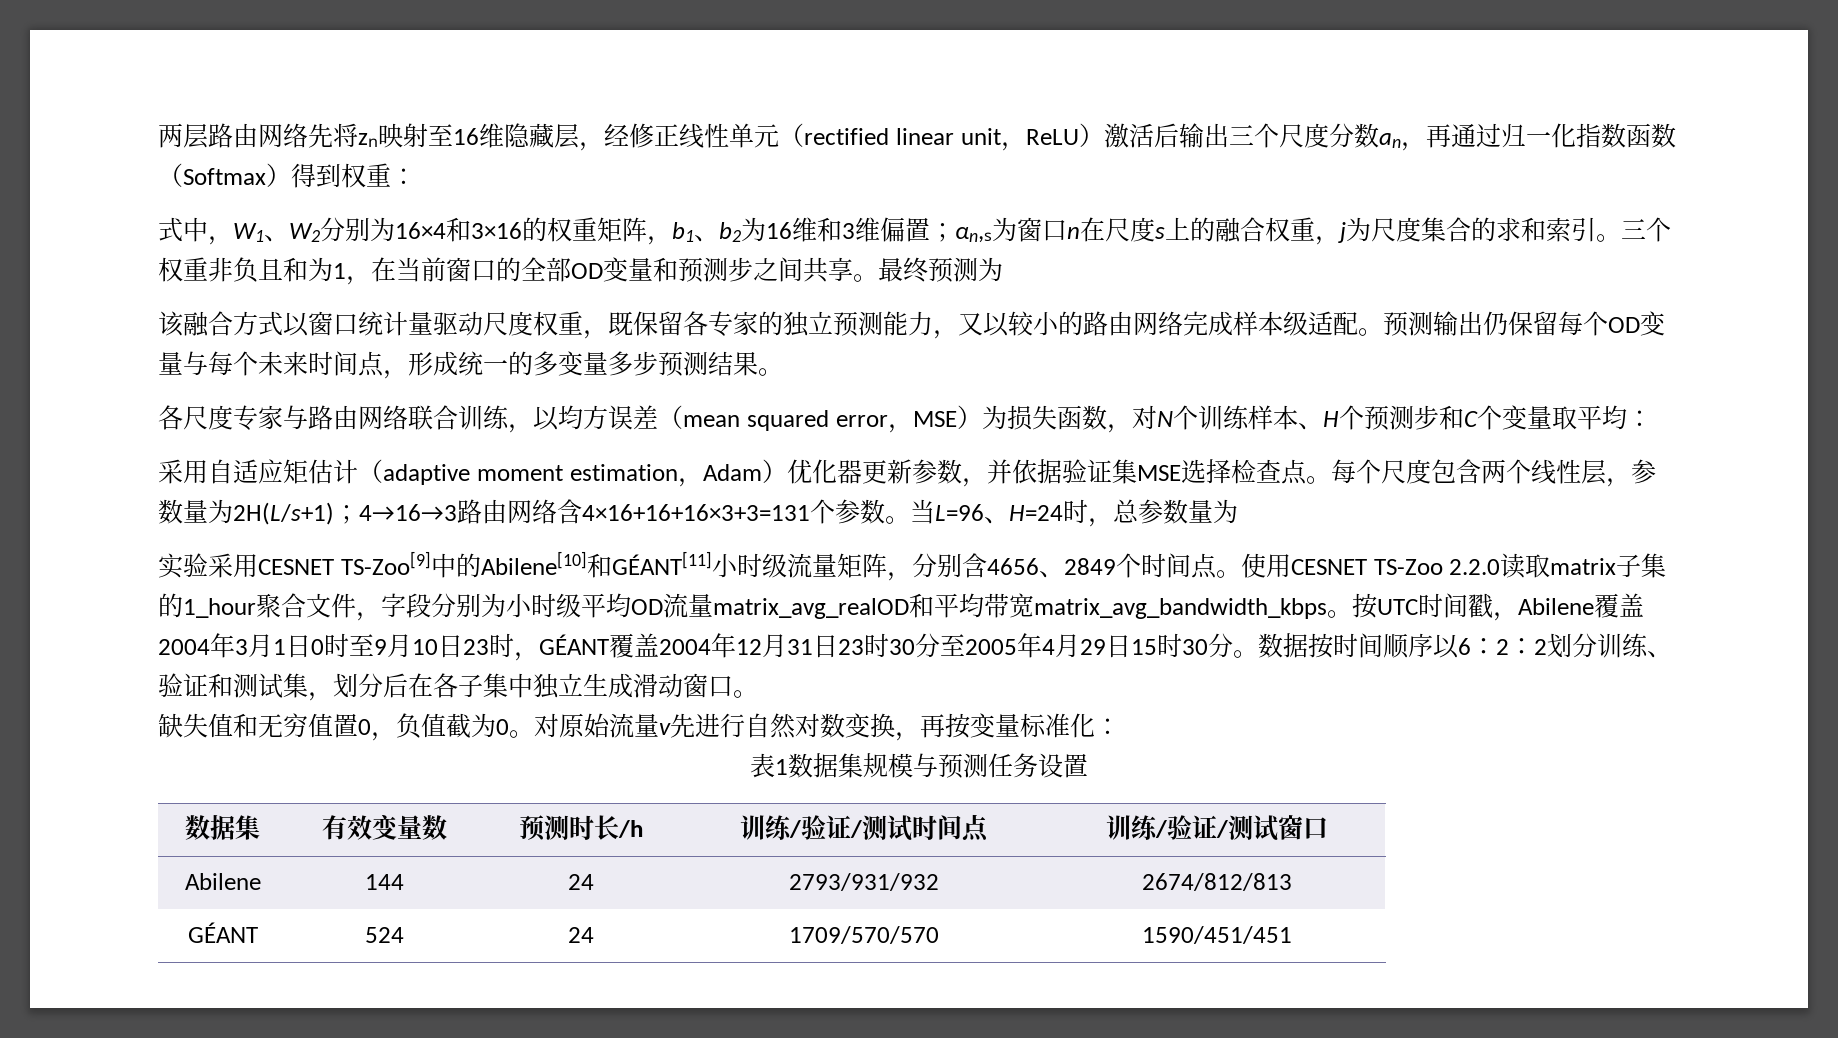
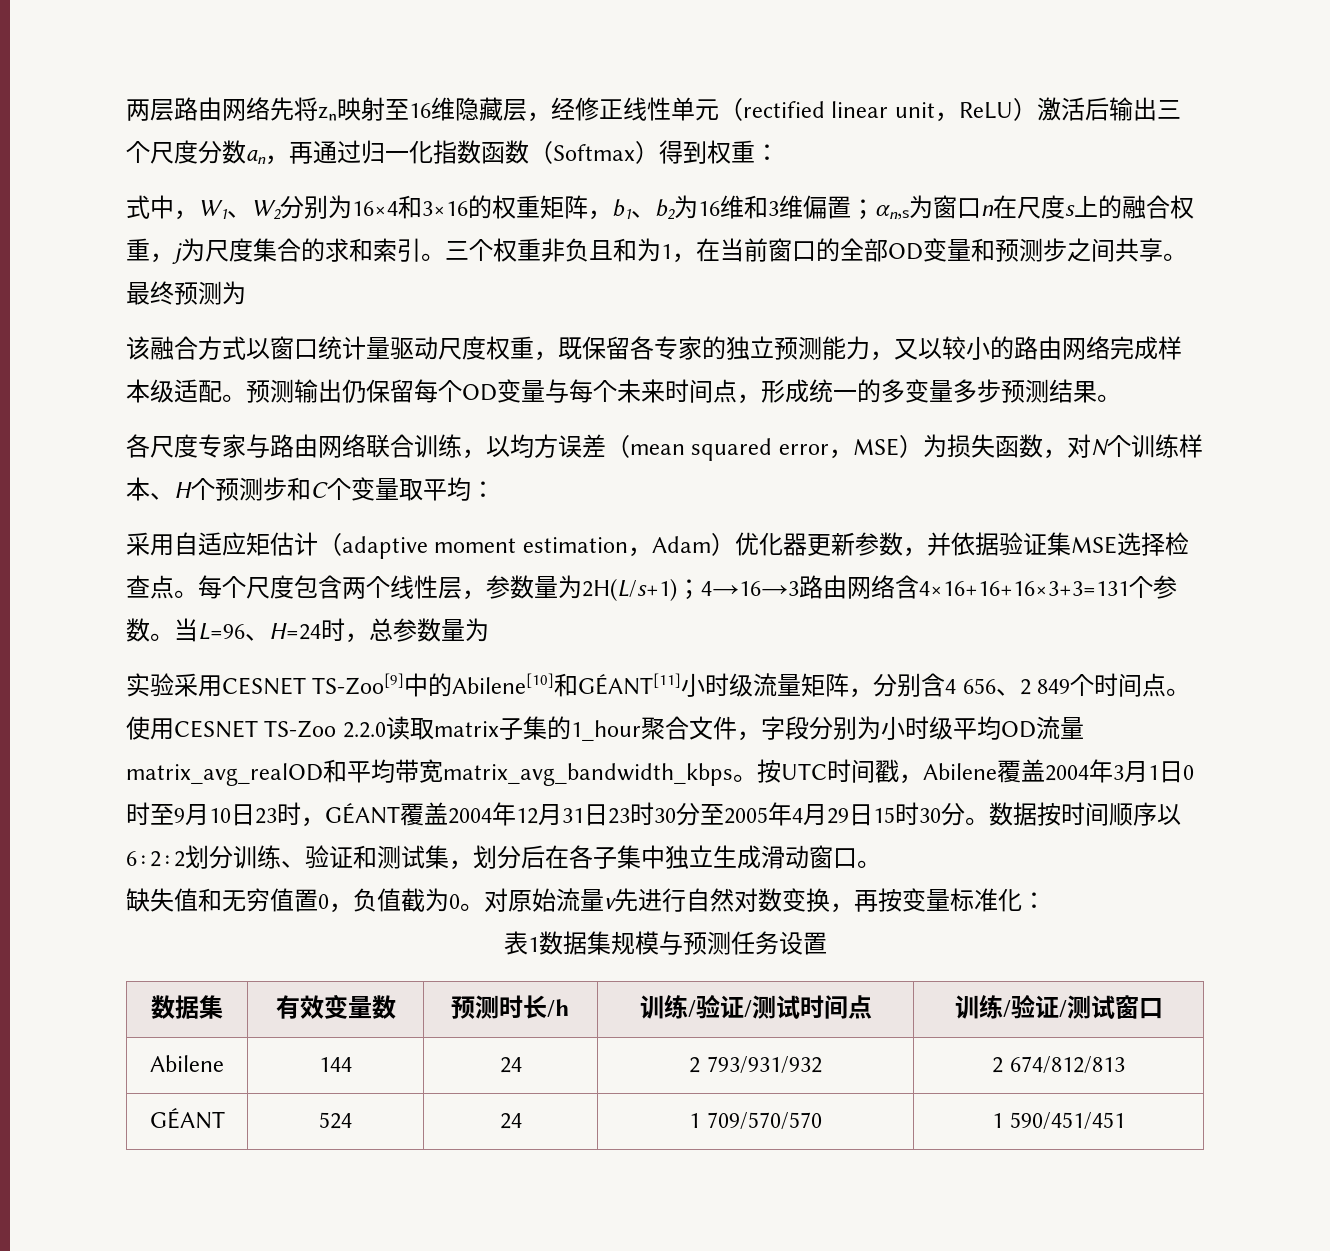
[986,558,1116,578] 4656、2849 -> [945,678,1071,696] 4 656、2 849
[788,873,939,891] [1142,873,1292,891] 2793/931/932 | 2674/812/813 -> [689,1056,822,1073] [992,1056,1125,1073] 2 793/931/932 | 2 674/812/813
[788,926,939,944] [1142,926,1292,944] 1709/570/570 | 1590/451/451 -> [689,1112,822,1129] [992,1112,1125,1129] 1 709/570/570 | 1 590/451/451

